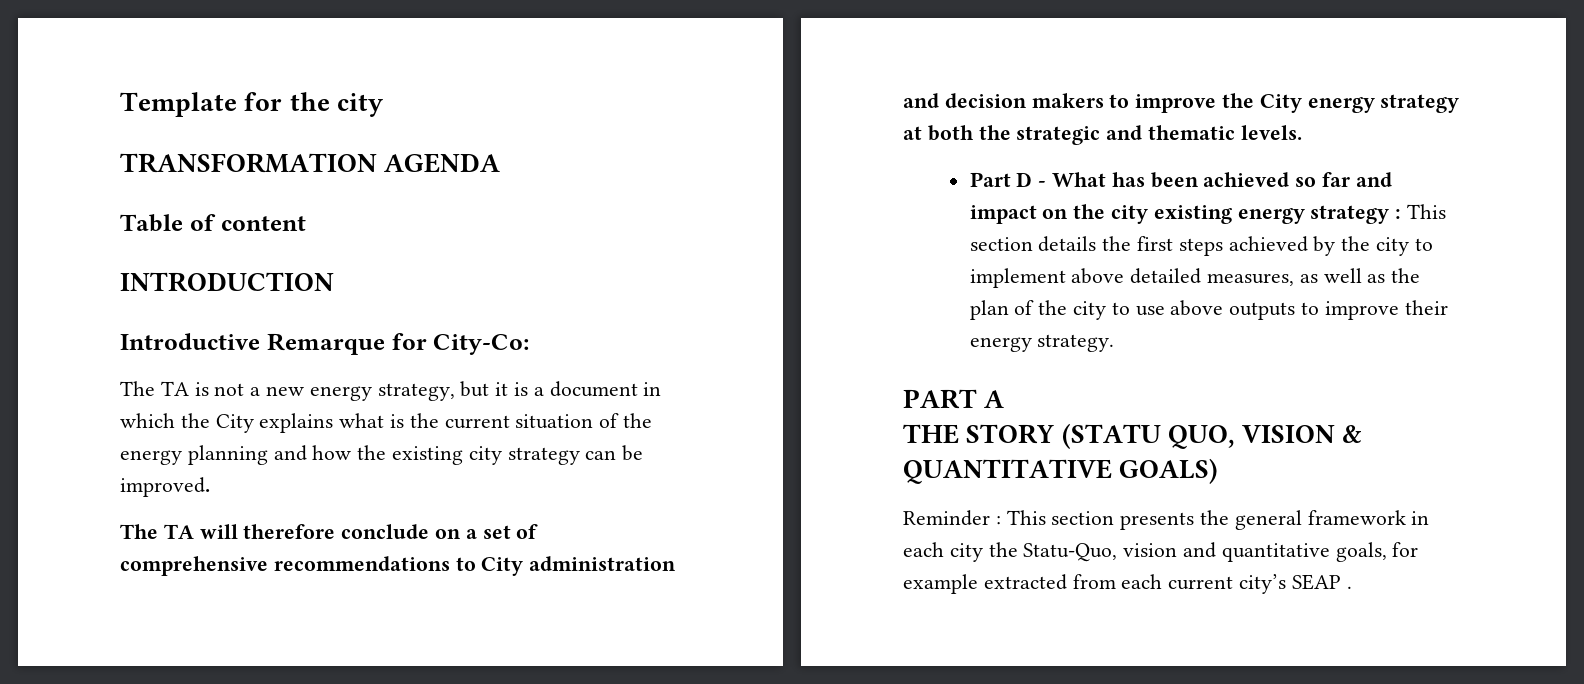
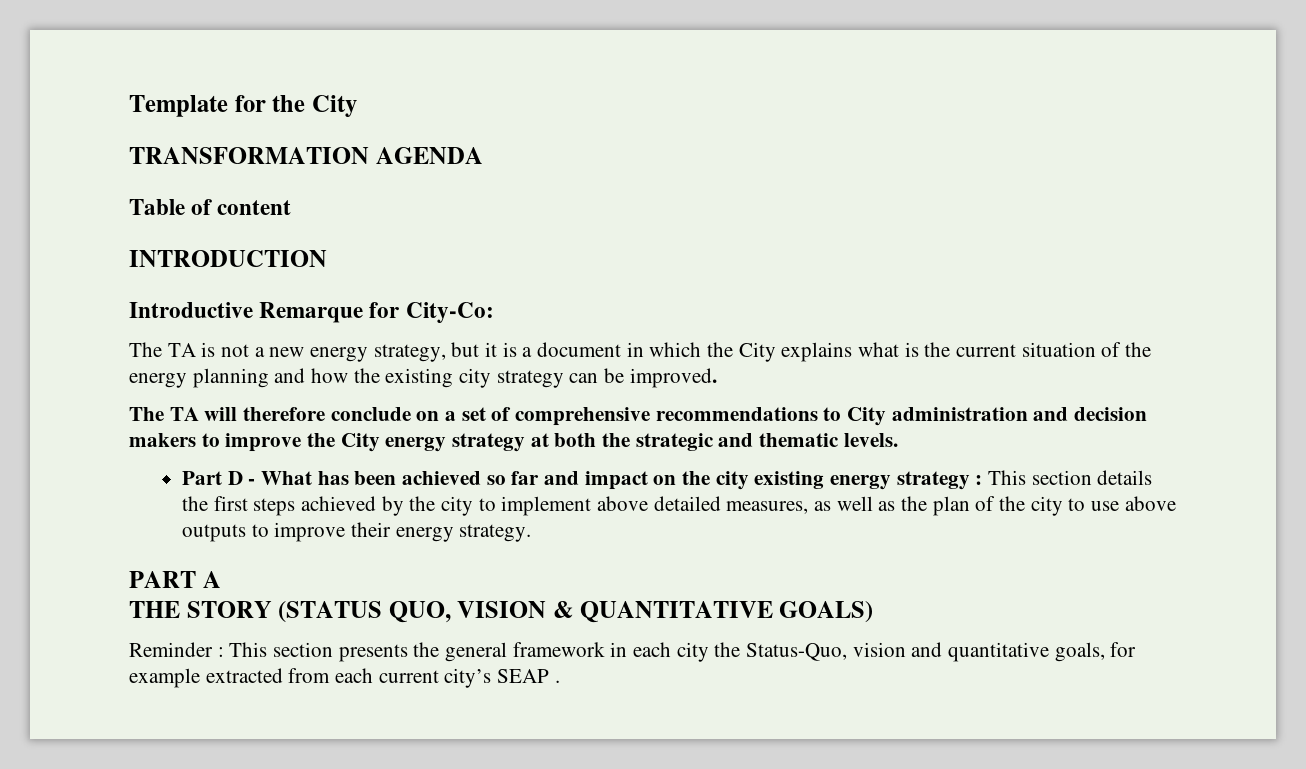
[336,93,383,117] city -> [311,95,357,117] City
[1061,423,1161,449] (STATU -> [278,601,383,623] (STATUS
[1023,543,1118,562] Statu-Quo, -> [746,643,848,661] Status-Quo,

